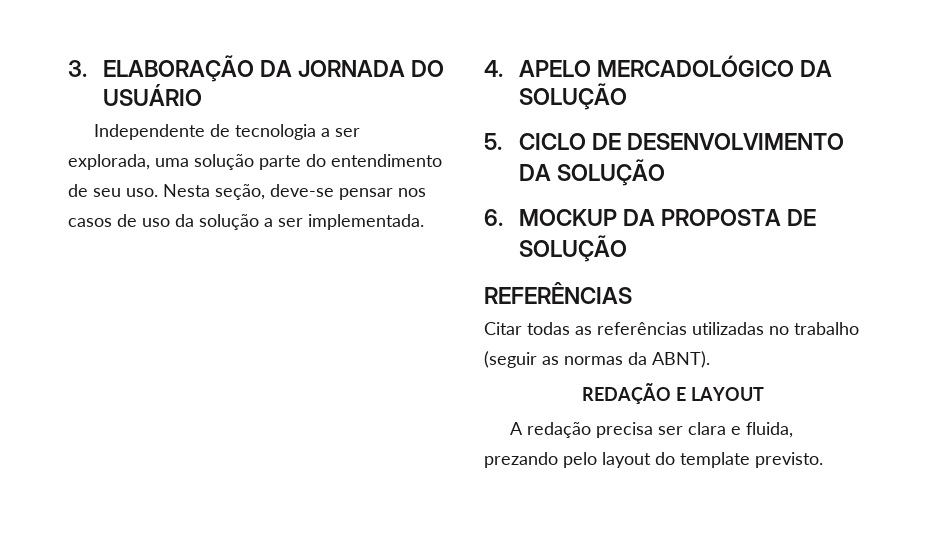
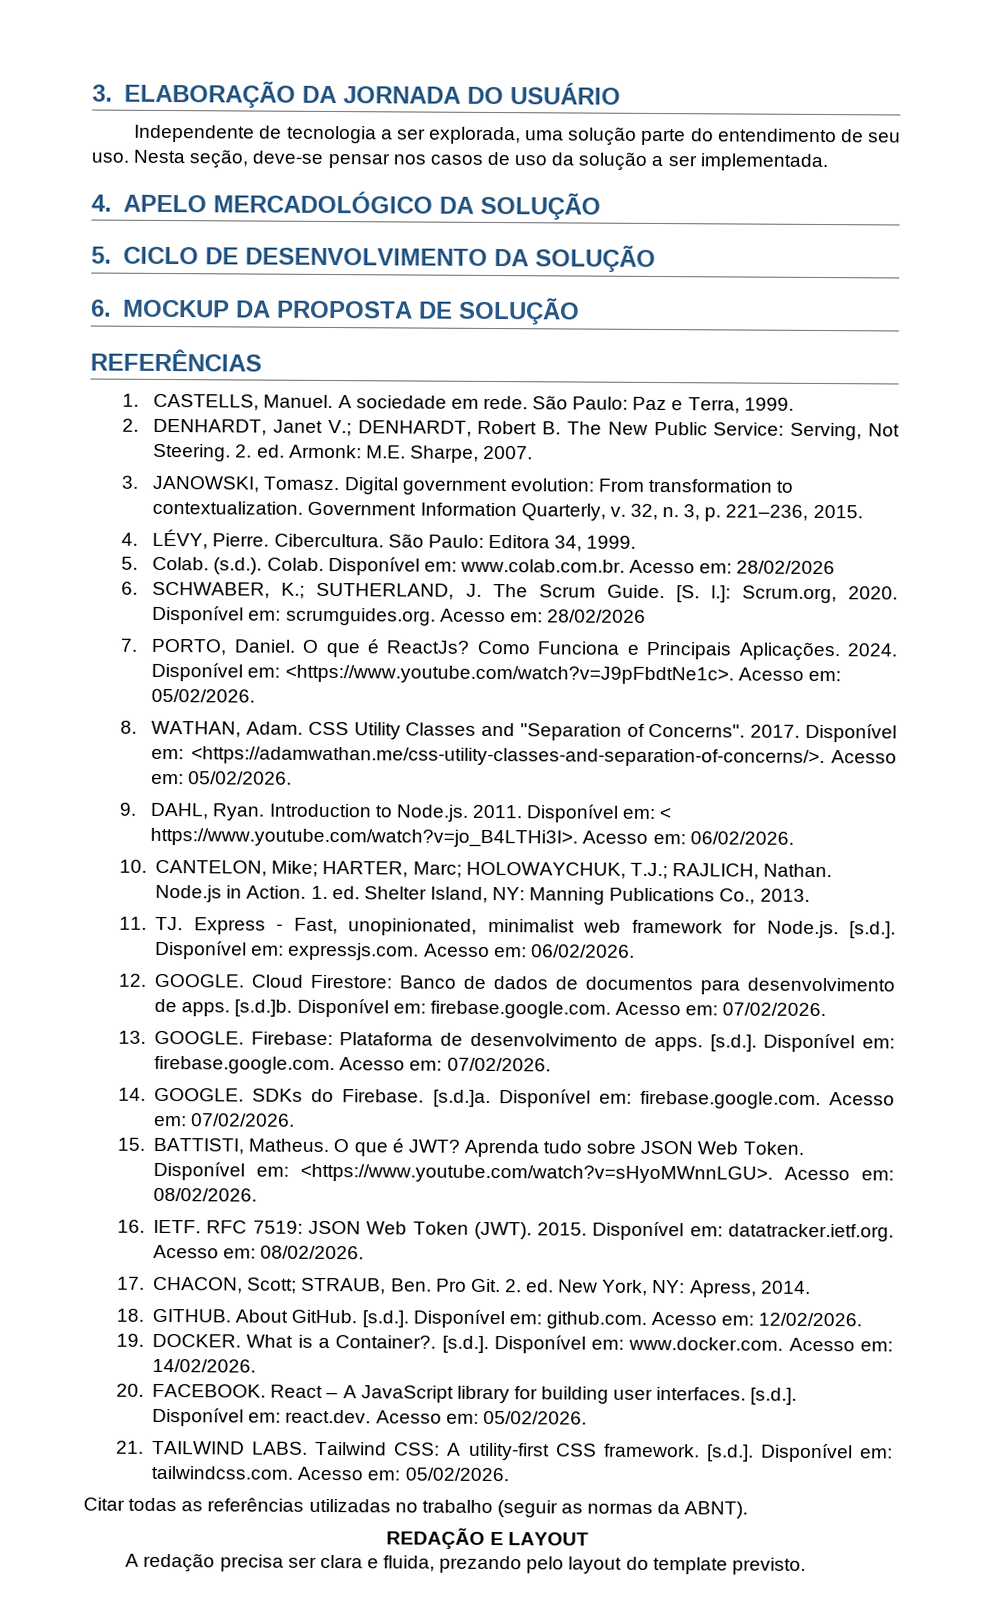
(632, 293) none -> [121,393,794,414] [121,418,901,441] [153,443,534,463] [120,475,794,496] [152,500,863,522] [120,528,637,552] [120,556,836,576] [120,581,899,604] [152,605,646,626] [119,638,899,662] [151,662,841,685] [151,688,256,703] [119,720,897,743] [151,746,898,768] [151,771,293,785] [118,802,672,823] [150,827,794,848] [118,859,833,880] [155,884,810,905] [118,916,896,939] [155,940,635,961] [117,973,895,995] [154,998,827,1019] [117,1030,895,1053] [154,1055,551,1075] [117,1087,896,1110] [154,1113,296,1127] [116,1137,804,1158] [153,1161,894,1184] [153,1187,258,1202] [116,1219,894,1242] [153,1244,365,1260] [116,1276,811,1298] [115,1308,863,1329] [115,1333,893,1354] [152,1358,257,1373] [115,1383,798,1405] [152,1407,587,1427] [115,1440,894,1463] [151,1465,509,1482] // 1. CASTELLS, Manuel. A sociedade em rede. São Paulo: Paz e Terra, 1999. // 2. DENHARDT, Janet V.; DENHARDT, Robert B. The New Public Service: Serving, Not Steering. 2. ed. Armonk: M.E. Sharpe, 2007. // 3. JANOWSKI, Tomasz. Digital government evolution: From transformation to contextualization. Government Information Quarterly, v. 32, n. 3, p. 221–236, 2015. // 4. LÉVY, Pierre. Cibercultura. São Paulo: Editora 34, 1999. // 5. Colab. (s.d.). Colab. Disponível em: www.colab.com.br. Acesso em: 28/02/2026 // 6. SCHWABER, K.; SUTHERLAND, J. The Scrum Guide. [S. l.]: Scrum.org, 2020. Disponível em: scrumguides.org. Acesso em: 28/02/2026 // 7. PORTO, Daniel. O que é ReactJs? Como Funciona e Principais Aplicações. 2024. Disponível em: <https://www.youtube.com/watch?v=J9pFbdtNe1c>. Acesso em: 05/02/2026. // 8. WATHAN, Adam. CSS Utility Classes and "Separation of Concerns". 2017. Disponível em: <https://adamwathan.me/css-utility-classes-and-separation-of-concerns/>. Acesso em: 05/02/2026. // 9. DAHL, Ryan. Introduction to Node.js. 2011. Disponível em: < https://www.youtube.com/watch?v=jo_B4LTHi3I>. Acesso em: 06/02/2026. // 10. CANTELON, Mike; HARTER, Marc; HOLOWAYCHUK, T.J.; RAJLICH, Nathan. Node.js in Action. 1. ed. Shelter Island, NY: Manning Publications Co., 2013. // 11. TJ. Express - Fast, unopinionated, minimalist web framework for Node.js. [s.d.]. Disponível em: expressjs.com. Acesso em: 06/02/2026. // 12. GOOGLE. Cloud Firestore: Banco de dados de documentos para desenvolvimento de apps. [s.d.]b. Disponível em: firebase.google.com. Acesso em: 07/02/2026. // 13. GOOGLE. Firebase: Plataforma de desenvolvimento de apps. [s.d.]. Disponível em: firebase.google.com. Acesso em: 07/02/2026. // 14. GOOGLE. SDKs do Firebase. [s.d.]a. Disponível em: firebase.google.com. Acesso em: 07/02/2026. // 15. BATTISTI, Matheus. O que é JWT? Aprenda tudo sobre JSON Web Token. Disponível em: <https://www.youtube.com/watch?v=sHyoMWnnLGU>. Acesso em: 08/02/2026. // 16. IETF. RFC 7519: JSON Web Token (JWT). 2015. Disponível em: datatracker.ietf.org. Acesso em: 08/02/2026. // 17. CHACON, Scott; STRAUB, Ben. Pro Git. 2. ed. New York, NY: Apress, 2014. // 18. GITHUB. About GitHub. [s.d.]. Disponível em: github.com. Acesso em: 12/02/2026. // 19. DOCKER. What is a Container?. [s.d.]. Disponível em: www.docker.com. Acesso em: 14/02/2026. // 20. FACEBOOK. React – A JavaScript library for building user interfaces. [s.d.]. Disponível em: react.dev. Acesso em: 05/02/2026. // 21. TAILWIND LABS. Tailwind CSS: A utility-first CSS framework. [s.d.]. Disponível em: tailwindcss.com. Acesso em: 05/02/2026.

